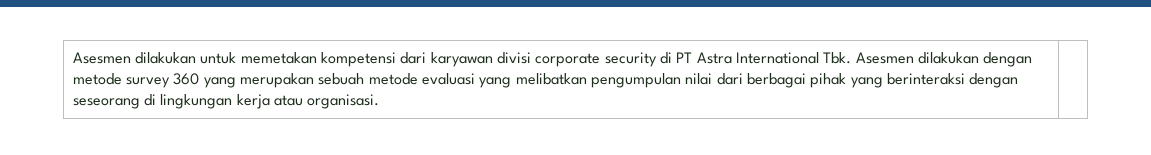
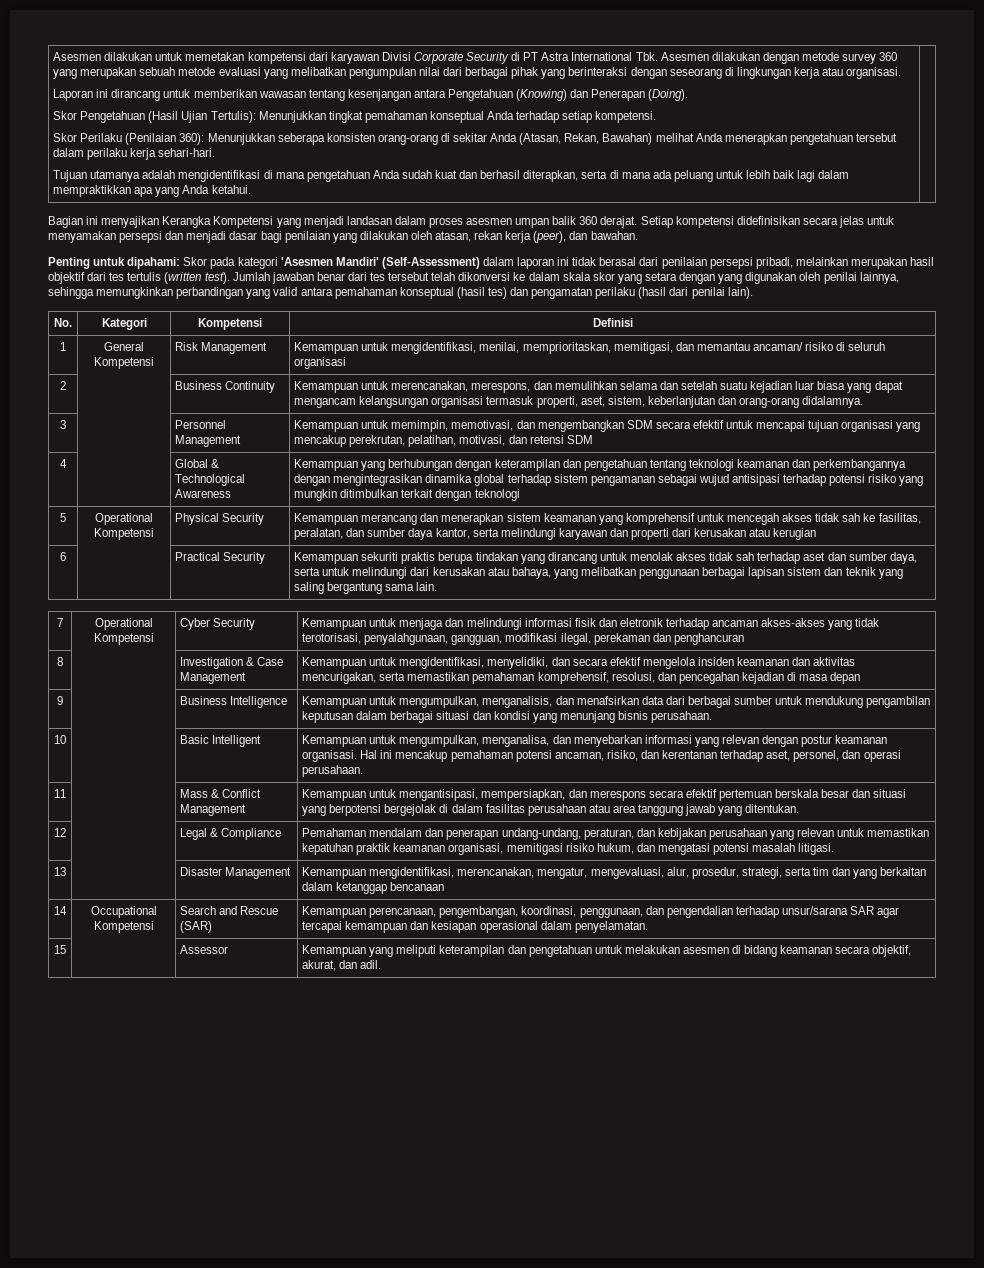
[496,52,657,67] divisi corporate security -> [381,52,510,64] Divisi Corporate Security
(380, 101) | -> [53,89,689,101] [53,111,657,123] [53,133,897,145] [53,148,216,160] [53,170,850,182] [53,185,251,197] [48,216,895,228] [48,231,638,243] [48,257,935,269] [48,272,899,284] [48,287,753,299] [54,318,72,327] [101,318,147,330] [198,318,262,330] [592,318,633,327] [60,342,66,351] [104,342,144,351] [94,357,154,369] [175,342,268,354] [294,342,886,354] [294,357,347,369] [60,381,66,390] [175,381,276,393] [294,381,903,393] [294,396,864,408] [60,420,66,429] [175,420,227,429] [175,435,242,447] [294,420,921,432] [294,435,593,447] [60,459,67,468] [175,459,220,468] [175,474,246,486] [175,489,232,498] [294,459,907,471] [294,474,924,486] [294,489,520,501] [60,513,66,522] [95,513,153,525] [94,528,154,540] [175,513,265,525] [294,513,921,525] [294,528,817,540] [60,552,66,561] [175,552,266,564] [294,552,917,564] [294,567,903,579] [294,582,438,594] [57,618,63,627] [94,618,153,630] [93,633,154,645] [180,618,256,630] [302,618,880,630] [302,633,744,645] [57,657,63,666] [180,657,284,669] [180,672,247,684] [302,657,856,669] [302,672,861,684] [57,696,63,705] [180,696,288,708] [302,696,931,708] [302,711,713,723] [54,735,66,744] [180,735,262,747] [302,735,888,747] [302,750,901,762] [302,765,364,777] [54,789,66,798] [180,789,262,798] [180,804,247,816] [302,789,907,801] [302,804,800,816] [54,828,66,837] [180,828,282,840] [302,828,930,840] [302,843,835,855] [54,867,66,876] [180,867,292,879] [302,867,927,879] [302,882,445,894] [54,906,67,915] [90,906,157,918] [93,921,154,933] [180,906,279,915] [180,921,213,933] [302,906,900,918] [302,921,648,933] [54,945,66,954] [180,945,229,954] [302,945,912,957] [302,960,382,971] // Laporan ini dirancang untuk memberikan wawasan tentang kesenjangan antara Pengetahuan (Knowing) dan Penerapan (Doing). // Skor Pengetahuan (Hasil Ujian Tertulis): Menunjukkan tingkat pemahaman konseptual Anda terhadap setiap kompetensi. // Skor Perilaku (Penilaian 360): Menunjukkan seberapa konsisten orang-orang di sekitar Anda (Atasan, Rekan, Bawahan) melihat Anda menerapkan pengetahuan tersebut dalam perilaku kerja sehari-hari. // Tujuan utamanya adalah mengidentifikasi di mana pengetahuan Anda sudah kuat dan berhasil diterapkan, serta di mana ada peluang untuk lebih baik lagi dalam mempraktikkan apa yang Anda ketahui. | // Bagian ini menyajikan Kerangka Kompetensi yang menjadi landasan dalam proses asesmen umpan balik 360 derajat. Setiap kompetensi didefinisikan secara jelas untuk menyamakan persepsi dan menjadi dasar bagi penilaian yang dilakukan oleh atasan, rekan kerja (peer), dan bawahan. // Penting untuk dipahami: Skor pada kategori 'Asesmen Mandiri' (Self-Assessment) dalam laporan ini tidak berasal dari penilaian persepsi pribadi, melainkan merupakan hasil objektif dari tes tertulis (written test). Jumlah jawaban benar dari tes tersebut telah dikonversi ke dalam skala skor yang setara dengan yang digunakan oleh penilai lainnya, sehingga memungkinkan perbandingan yang valid antara pemahaman konseptual (hasil tes) dan pengamatan perilaku (hasil dari penilai lain). // No. | Kategori | Kompetensi | Definisi // 1 | General Kompetensi | Risk Management | Kemampuan untuk mengidentifikasi, menilai, memprioritaskan, memitigasi, dan memantau ancaman/ risiko di seluruh organisasi // 2 | | Business Continuity | Kemampuan untuk merencanakan, merespons, dan memulihkan selama dan setelah suatu kejadian luar biasa yang dapat mengancam kelangsungan organisasi termasuk properti, aset, sistem, keberlanjutan dan orang-orang didalamnya. // 3 | | Personnel Management | Kemampuan untuk memimpin, memotivasi, dan mengembangkan SDM secara efektif untuk mencapai tujuan organisasi yang mencakup perekrutan, pelatihan, motivasi, dan retensi SDM // 4 | | Global & Technological Awareness | Kemampuan yang berhubungan dengan keterampilan dan pengetahuan tentang teknologi keamanan dan perkembangannya dengan mengintegrasikan dinamika global terhadap sistem pengamanan sebagai wujud antisipasi terhadap potensi risiko yang mungkin ditimbulkan terkait dengan teknologi // 5 | Operational Kompetensi | Physical Security | Kemampuan merancang dan menerapkan sistem keamanan yang komprehensif untuk mencegah akses tidak sah ke fasilitas, peralatan, dan sumber daya kantor, serta melindungi karyawan dan properti dari kerusakan atau kerugian // 6 | | Practical Security | Kemampuan sekuriti praktis berupa tindakan yang dirancang untuk menolak akses tidak sah terhadap aset dan sumber daya, serta untuk melindungi dari kerusakan atau bahaya, yang melibatkan penggunaan berbagai lapisan sistem dan teknik yang saling bergantung sama lain. // 7 | Operational Kompetensi | Cyber Security | Kemampuan untuk menjaga dan melindungi informasi fisik dan eletronik terhadap ancaman akses-akses yang tidak terotorisasi, penyalahgunaan, gangguan, modifikasi ilegal, perekaman dan penghancuran // 8 | | Investigation & Case Management | Kemampuan untuk mengidentifikasi, menyelidiki, dan secara efektif mengelola insiden keamanan dan aktivitas mencurigakan, serta memastikan pemahaman komprehensif, resolusi, dan pencegahan kejadian di masa depan // 9 | | Business Intelligence | Kemampuan untuk mengumpulkan, menganalisis, dan menafsirkan data dari berbagai sumber untuk mendukung pengambilan keputusan dalam berbagai situasi dan kondisi yang menunjang bisnis perusahaan. // 10 | | Basic Intelligent | Kemampuan untuk mengumpulkan, menganalisa, dan menyebarkan informasi yang relevan dengan postur keamanan organisasi. Hal ini mencakup pemahaman potensi ancaman, risiko, dan kerentanan terhadap aset, personel, dan operasi perusahaan. // 11 | | Mass & Conflict Management | Kemampuan untuk mengantisipasi, mempersiapkan, dan merespons secara efektif pertemuan berskala besar dan situasi yang berpotensi bergejolak di dalam fasilitas perusahaan atau area tanggung jawab yang ditentukan. // 12 | | Legal & Compliance | Pemahaman mendalam dan penerapan undang-undang, peraturan, dan kebijakan perusahaan yang relevan untuk memastikan kepatuhan praktik keamanan organisasi, memitigasi risiko hukum, dan mengatasi potensi masalah litigasi. // 13 | | Disaster Management | Kemampuan mengidentifikasi, merencanakan, mengatur, mengevaluasi, alur, prosedur, strategi, serta tim dan yang berkaitan dalam ketanggap bencanaan // 14 | Occupational Kompetensi | Search and Rescue (SAR) | Kemampuan perencanaan, pengembangan, koordinasi, penggunaan, dan pengendalian terhadap unsur/sarana SAR agar tercapai kemampuan dan kesiapan operasional dalam penyelamatan. // 15 | | Assessor | Kemampuan yang meliputi keterampilan dan pengetahuan untuk melakukan asesmen di bidang keamanan secara objektif, akurat, dan adil.

